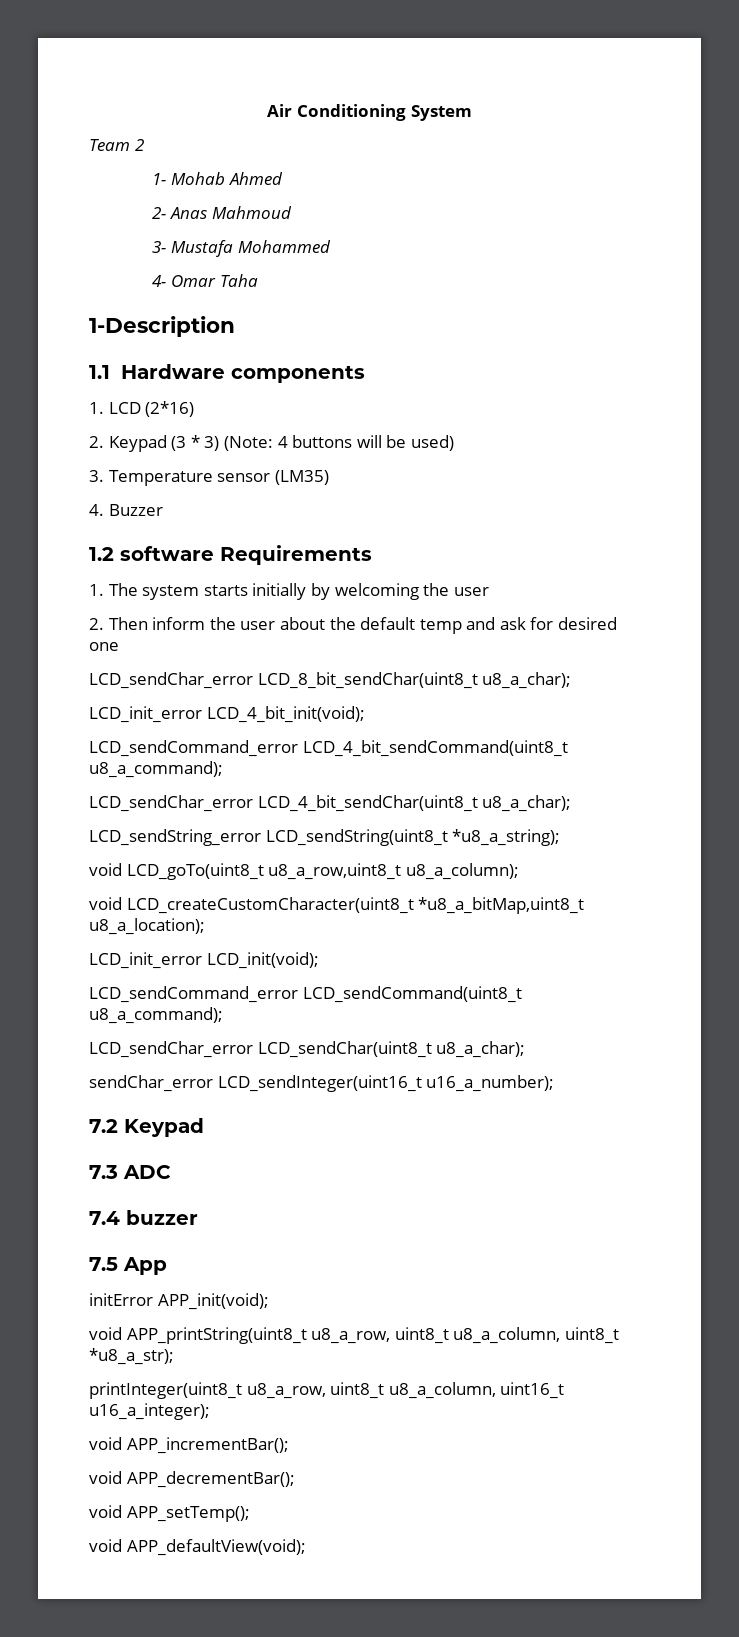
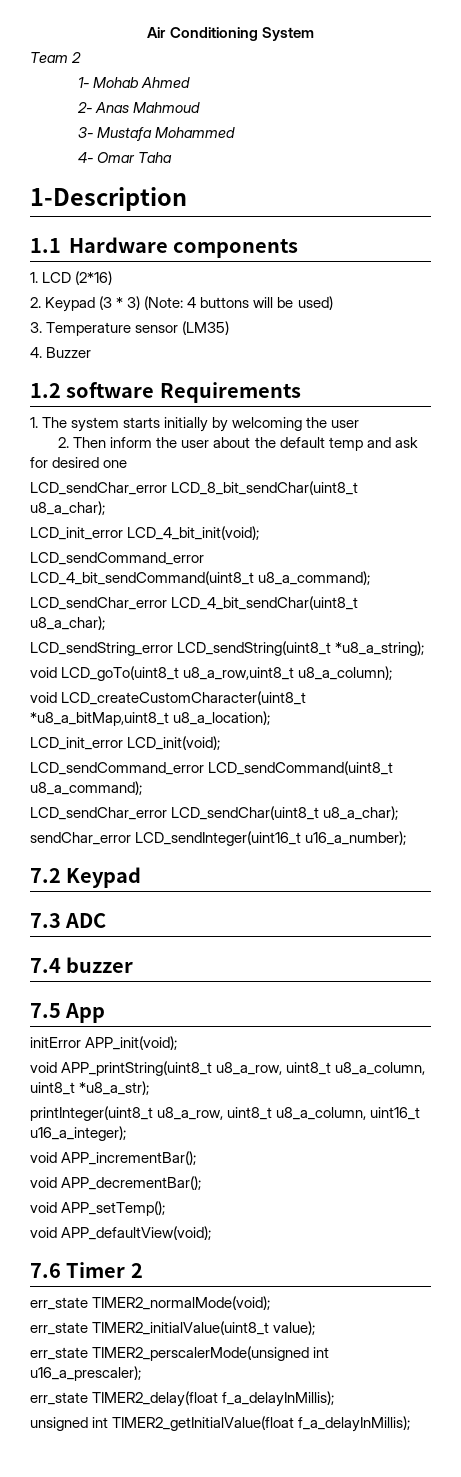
(306, 1547) none -> [30,1262,143,1278] [30,1296,271,1310] [30,1321,316,1335] [30,1346,330,1361] [30,1366,141,1381] [30,1391,335,1407] [30,1416,411,1432] // 7.6 Timer 2 // err_state TIMER2_normalMode(void); // err_state TIMER2_initialValue(uint8_t value); // err_state TIMER2_perscalerMode(unsigned int u16_a_prescaler); // err_state TIMER2_delay(float f_a_delayInMillis); // unsigned int TIMER2_getInitialValue(float f_a_delayInMillis);

